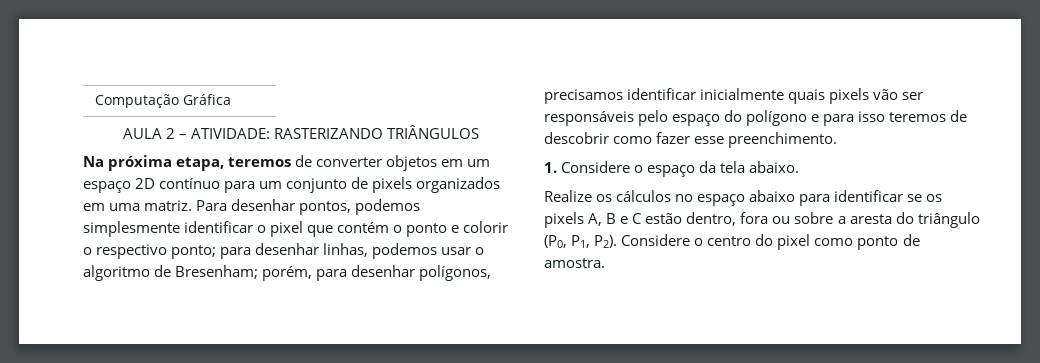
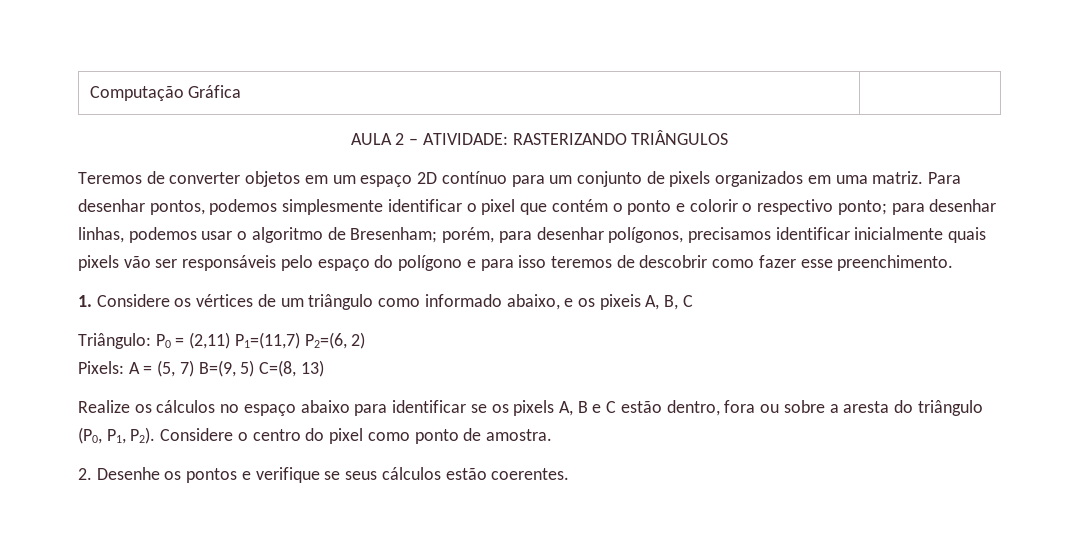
[83,155,292,171] Na próxima etapa, teremos -> [78,172,142,184] Teremos
[634,161,800,177] o espaço da tela abaixo. -> [174,294,693,310] [78,332,366,349] [78,360,324,377] os vértices de um triângulo como informado abaixo, e os pixeis A, B, C // Triângulo: P0 = (2,11) P1=(11,7) P2=(6, 2) // Pixels: A = (5, 7) B=(9, 5) C=(8, 13)
(605, 263) none -> [78,467,570,483] // 2. Desenhe os pontos e verifique se seus cálculos estão coerentes.

